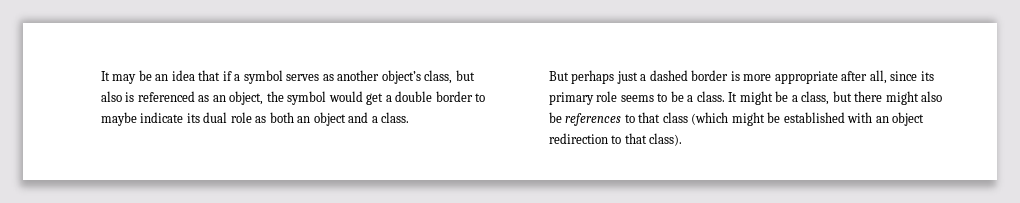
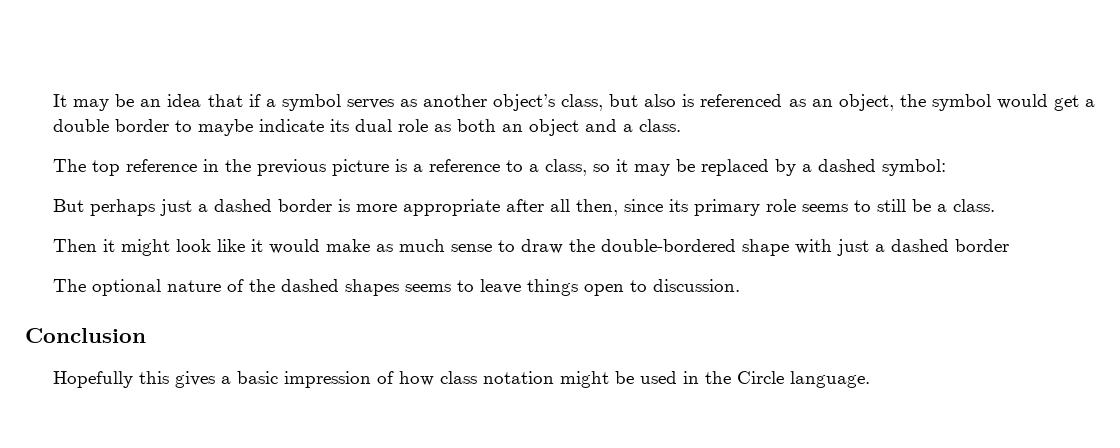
(410, 117) none -> [53,159,947,176] // The top reference in the previous picture is a reference to a class, so it may be replaced by a dashed symbol:
[869,70,887,84] all, -> [550,199,619,216] all then,
(668, 97) none -> [877,199,907,212] still
[728,91,943,105] [548,112,925,126] [548,133,683,146] It might be a class, but there might also be references to that class (which might be established with an object redirection to that class). -> [53,239,1010,256] [53,279,741,296] [25,328,146,343] [53,371,871,388] // Then it might look like it would make as much sense to draw the double-bordered shape with just a dashed border // The optional nature of the dashed shapes seems to leave things open to discussion. // Conclusion // Hopefully this gives a basic impression of how class notation might be used in the Circle language.

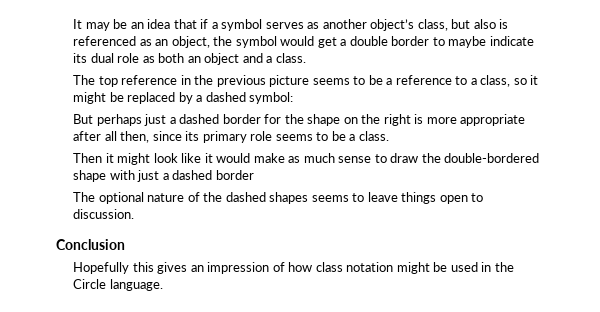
[395,159,408,172] is -> [312,75,383,85] seems to be
[634,164,671,176] may -> [73,92,107,104] might
(333, 205) none -> [264,114,411,126] for the shape on the right
[877,199,907,212] still -> (329, 136) none
[221,371,279,384] a basic -> [190,265,204,272] an

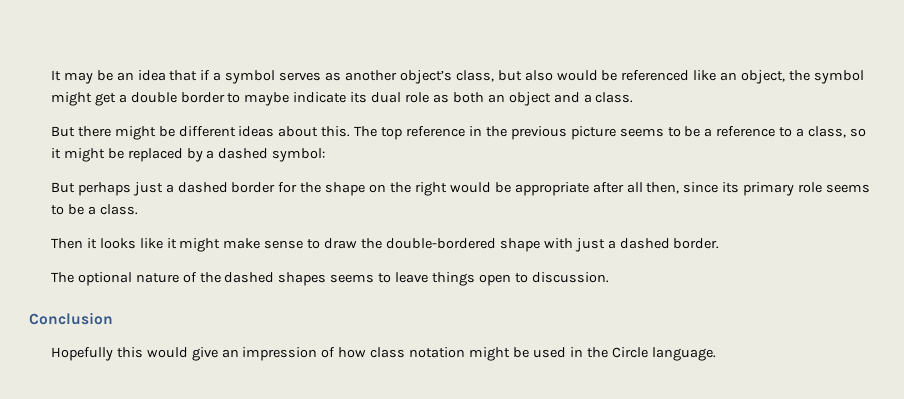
[499,19,509,29] [73,36,152,46] is referenced as -> [556,70,717,81] would be referenced like
[280,36,315,46] would -> [50,92,92,106] might
(306, 58) none -> [50,126,351,140] But there might be different ideas about this.
[414,114,457,124] is more -> [449,182,511,193] would be
[117,153,335,165] might look like it would make as much -> [99,238,261,252] looks like it might make
[215,170,254,180] border -> [673,238,720,249] border.
[157,262,188,274] gives -> [146,347,218,361] would give

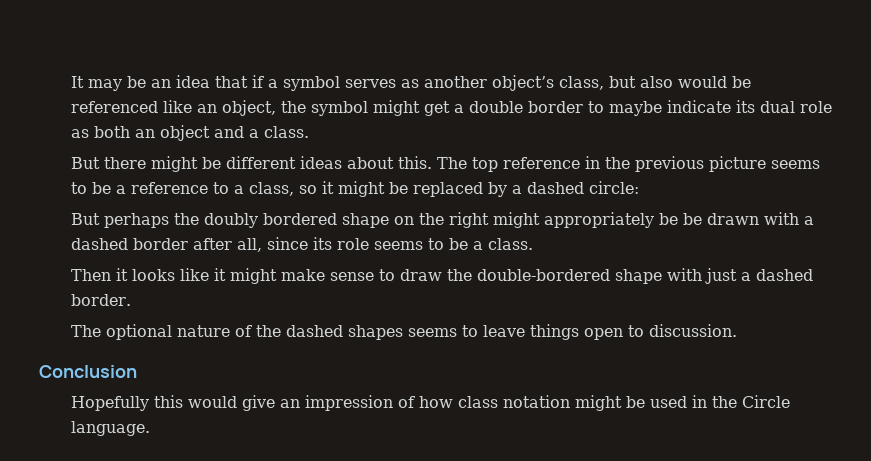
[272,148,326,162] symbol: -> [588,181,639,194] circle:
[132,182,680,196] just a dashed border for the shape on the right would be appropriate after all then, -> [173,212,814,228] [70,238,262,252] the doubly bordered shape on the right might appropriately be be drawn with a dashed border after all,
[743,182,795,196] primary -> (332, 243) none

